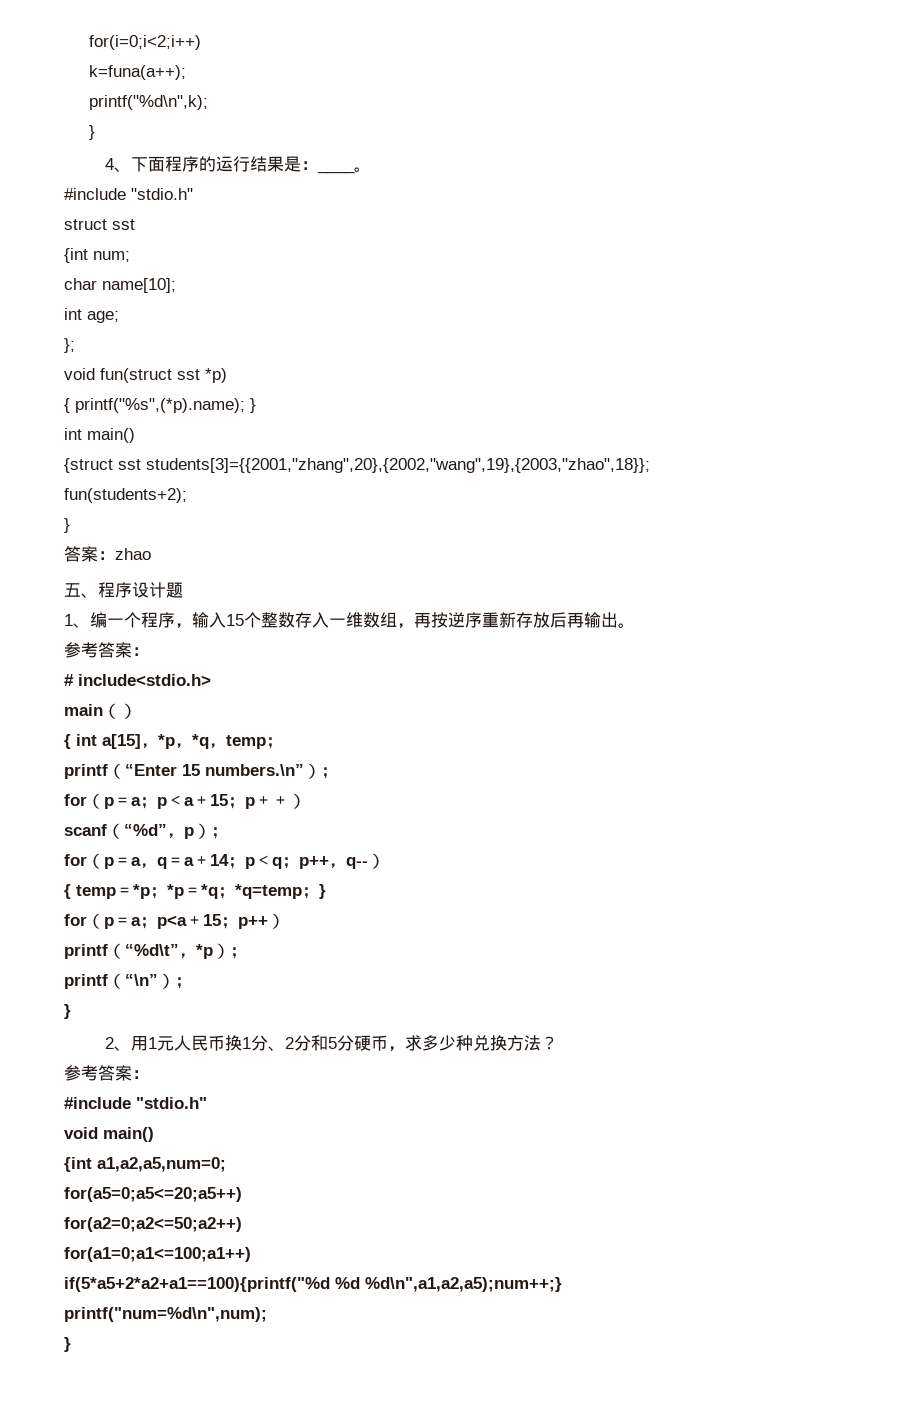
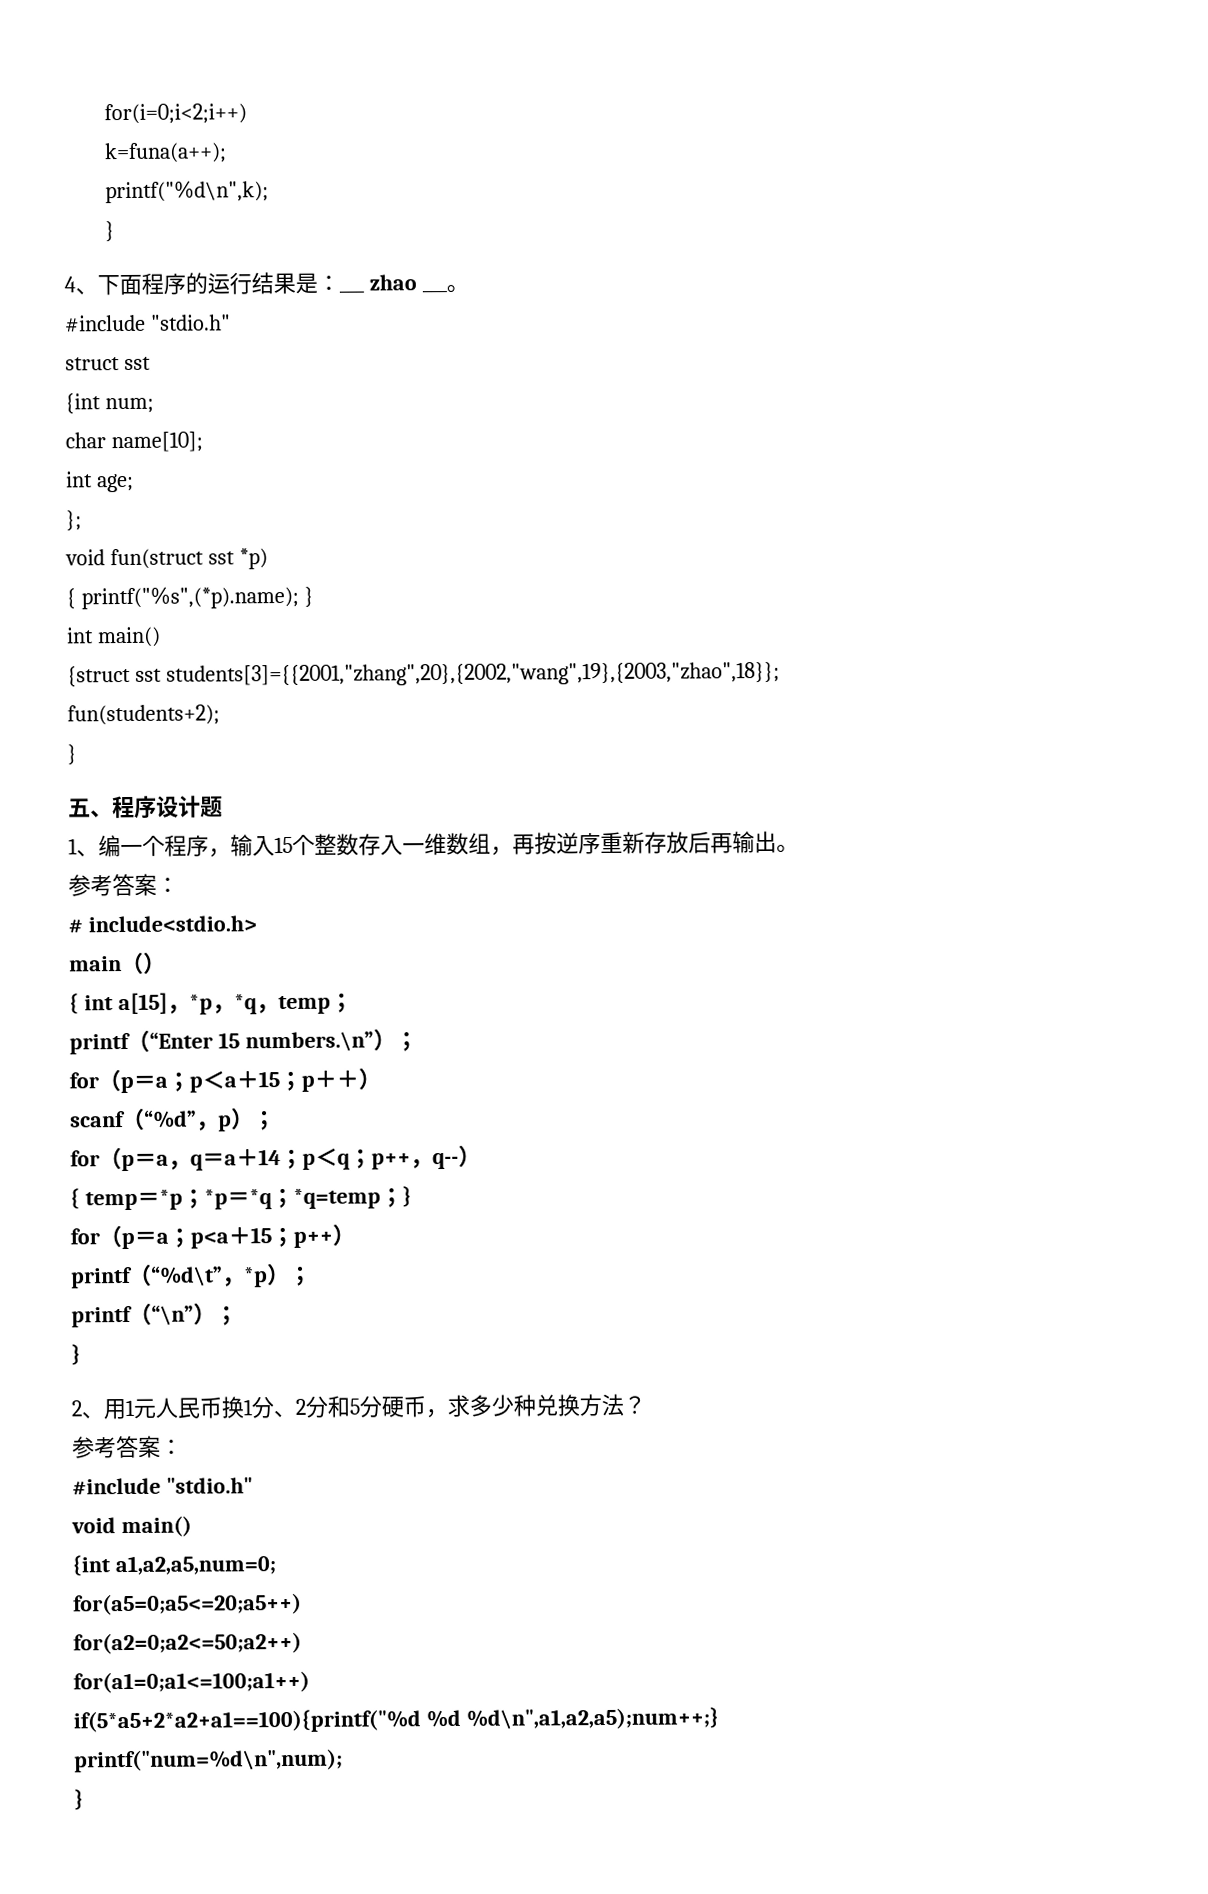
[317,170,356,174] ____ -> [339,274,448,294] ___ zhao ___
[64,546,151,562] // 答案：zhao -> (77, 755) none

